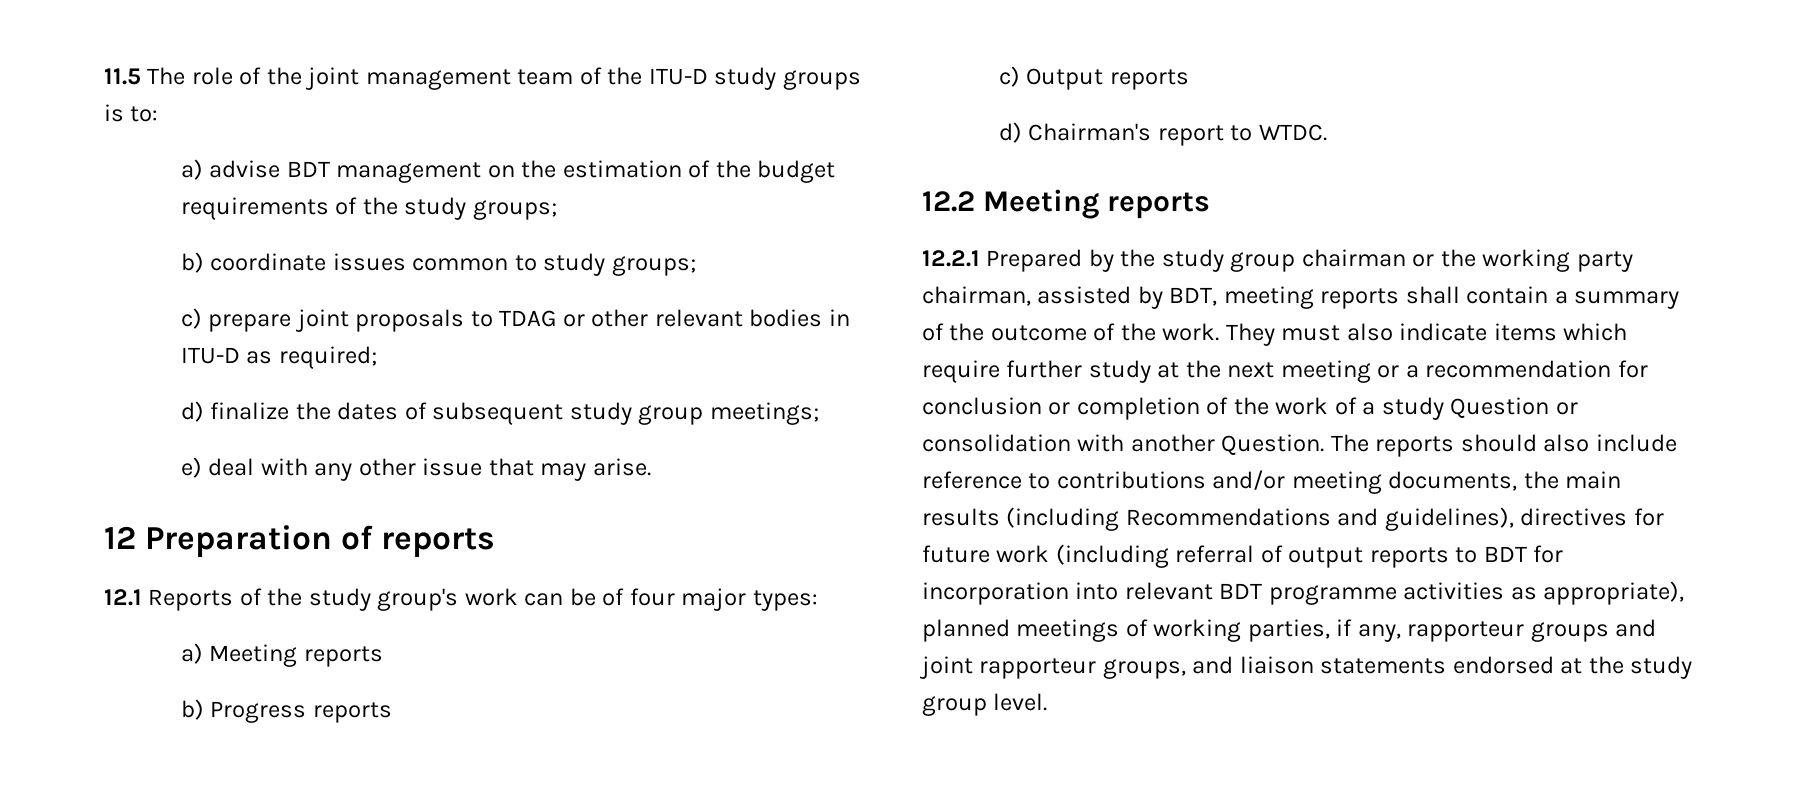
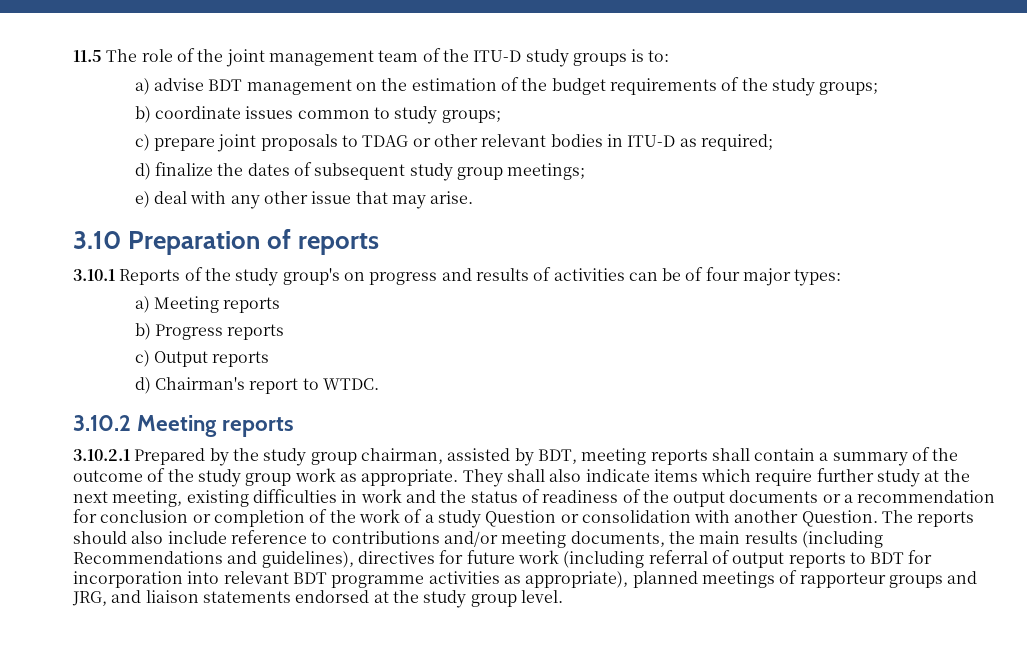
[104,526,136,549] 12 -> [73,231,121,249] 3.10
[104,589,142,606] 12.1 -> [73,269,115,281] 3.10.1
[464,588,518,606] work -> [343,267,625,285] on progress and results of activities
[922,189,1211,219] [922,250,980,267] 12.2 Meeting reports // 12.2.1 -> [73,415,295,437] [73,449,130,461] 3.10.2 Meeting reports // 3.10.2.1
[1301,249,1633,272] chairman or the working party -> (357, 458) none
[1162,323,1341,346] work. They must -> [197,468,545,487] study group work as appropriate. They shall
[1280,360,1371,383] meeting -> [112,489,819,507] meeting, existing difficulties in work and the status of readiness of the output documents
[1153,619,1657,642] [919,656,1186,679] working parties, if any, rapporteur groups and joint rapporteur groups, -> [799,571,978,588] [72,591,107,606] rapporteur groups and JRG,

